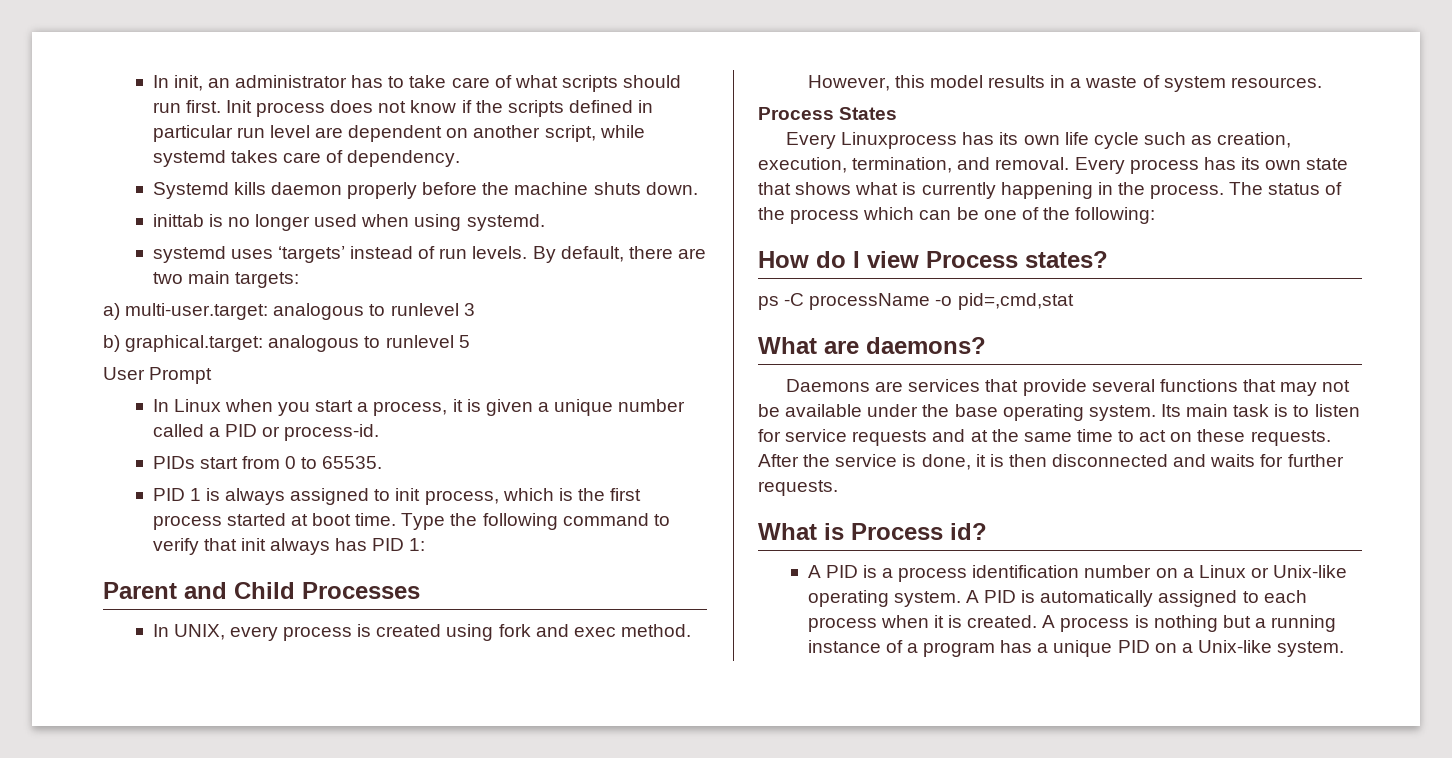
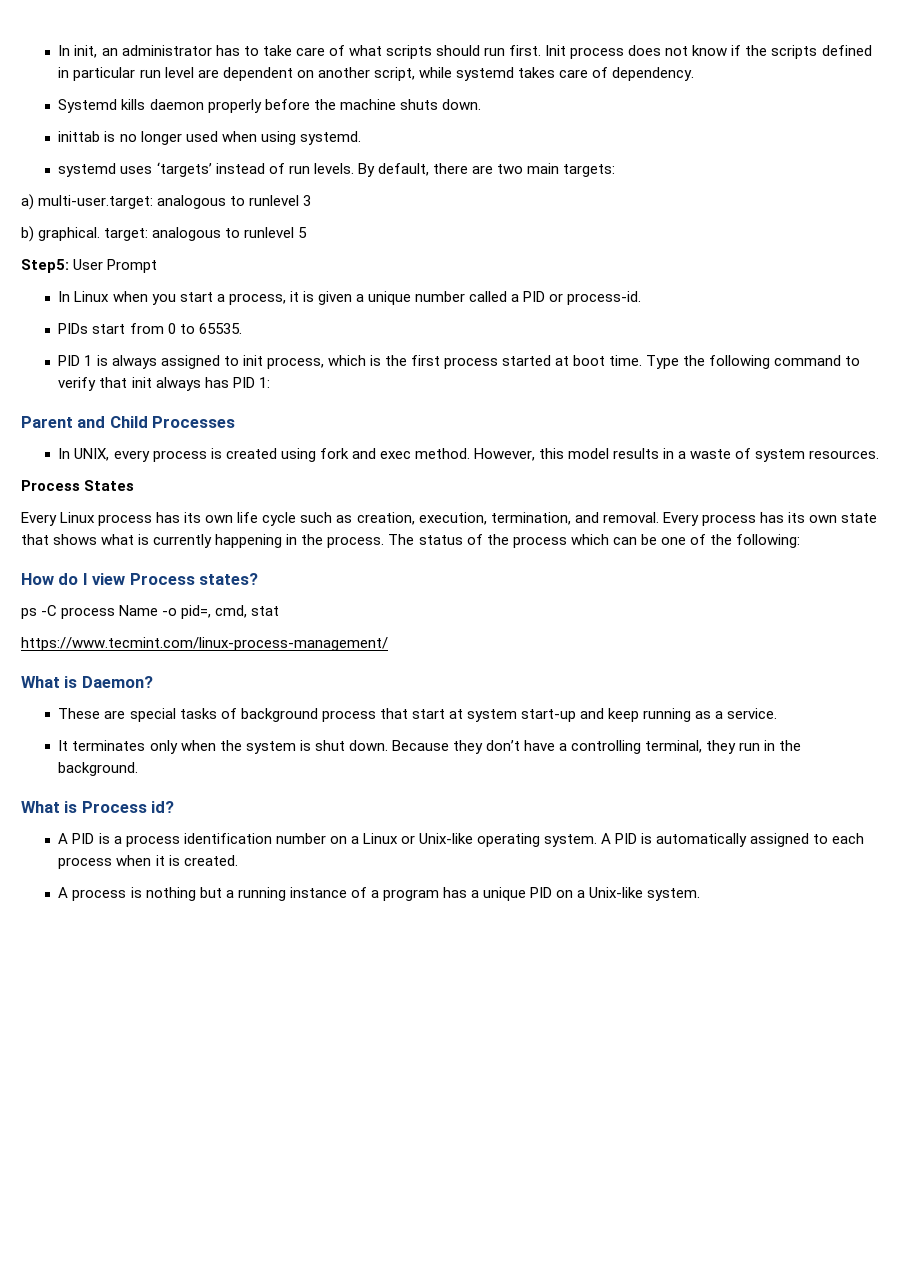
[125,335,264,352] graphical.target: -> [38,227,149,241] graphical. target:
(470, 341) none -> [21,259,69,273] Step5:
[841,132,958,149] Linuxprocess -> [60,512,153,526] Linux process
[809,293,1074,310] [758,337,986,354] [786,379,1351,396] [758,404,1360,421] [758,429,1331,446] [758,454,1344,470] [758,480,838,496] processName -o pid=,cmd,stat // What are daemons? // Daemons are services that provide several functions that may not be available under the base operating system. Its main task is to listen for service requests and at the same time to act on these requests. After the service is done, it is then disconnected and waits for further requests. -> [61,605,280,619] [21,637,388,651] [21,676,153,688] [58,708,778,722] [58,740,802,754] [58,762,139,776] process Name -o pid=, cmd, stat // https://www.tecmint.com/linux-process-management/ // What is Daemon? // These are special tasks of background process that start at system start-up and keep running as a service. // It terminates only when the system is shut down. Because they don’t have a controlling terminal, they run in the background.
(1038, 621) none -> (238, 860) //

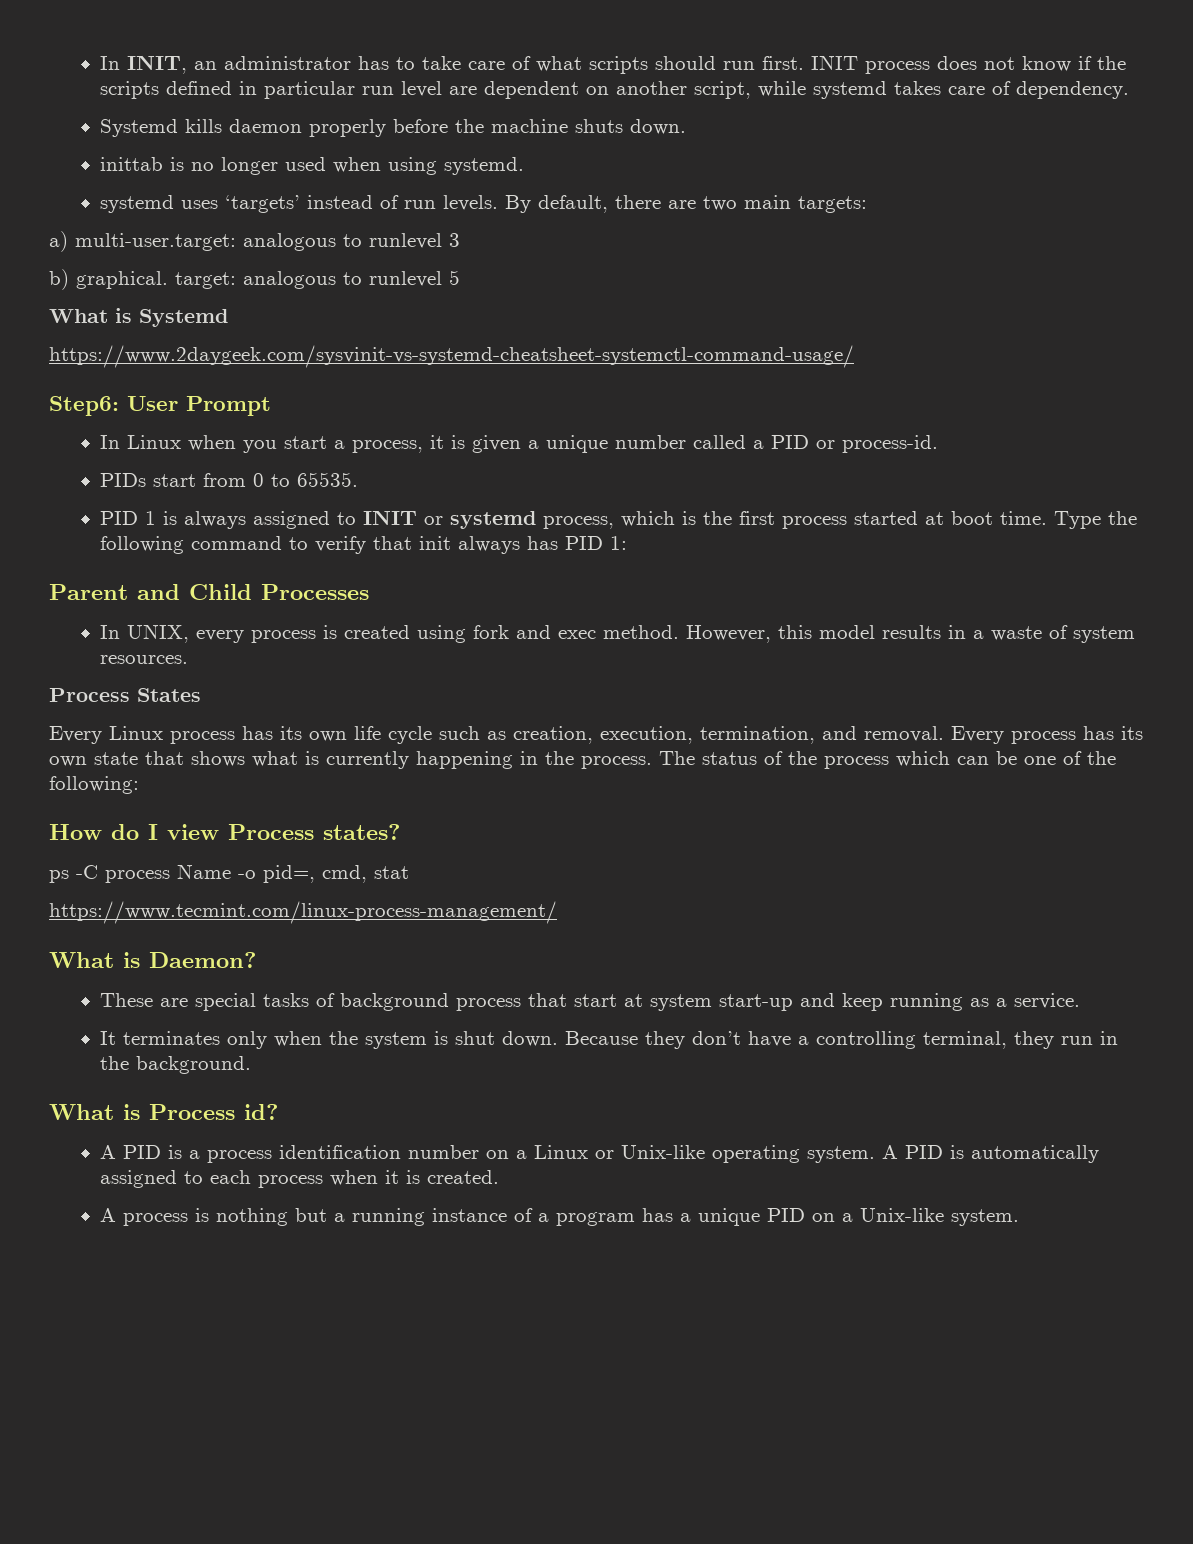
[58,45,98,58] In init, -> [100,55,188,74] In INIT,
[545,45,567,56] Init -> [811,55,859,70] INIT
[21,259,69,273] Step5: -> [49,308,228,327] [49,345,854,368] [49,396,119,416] What is Systemd // https://www.2daygeek.com/sysvinit-vs-systemd-cheatsheet-systemctl-command-usage/ // Step6:
[242,355,263,366] init -> [363,510,537,529] INIT or systemd

